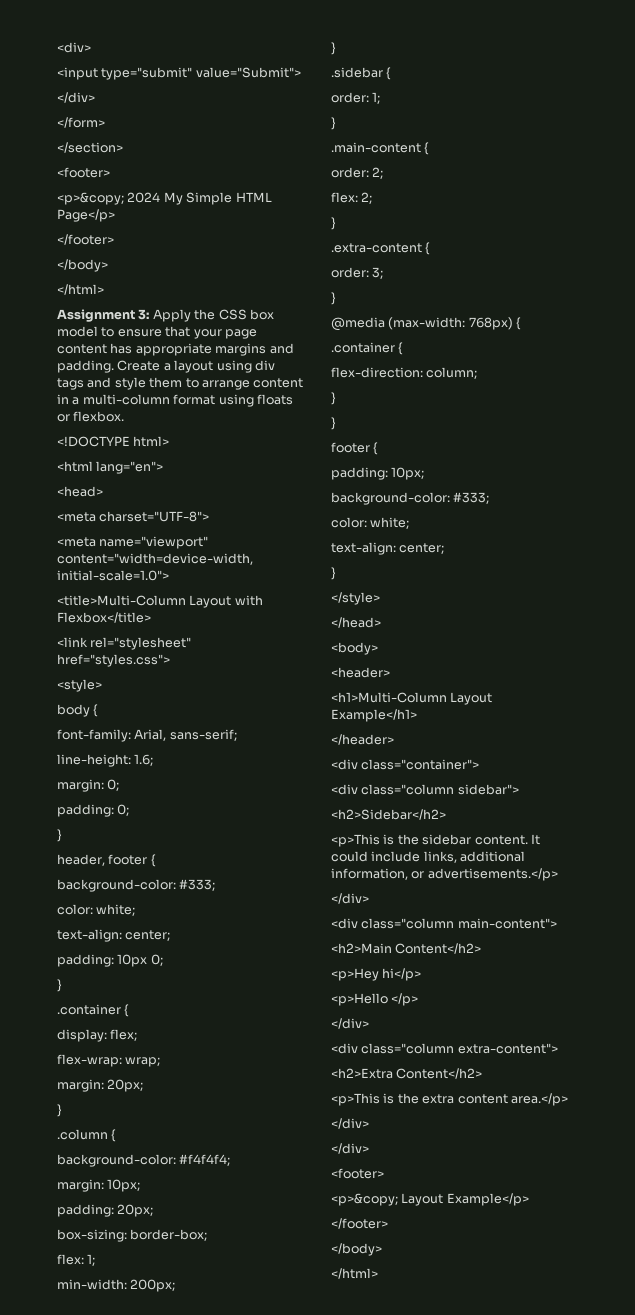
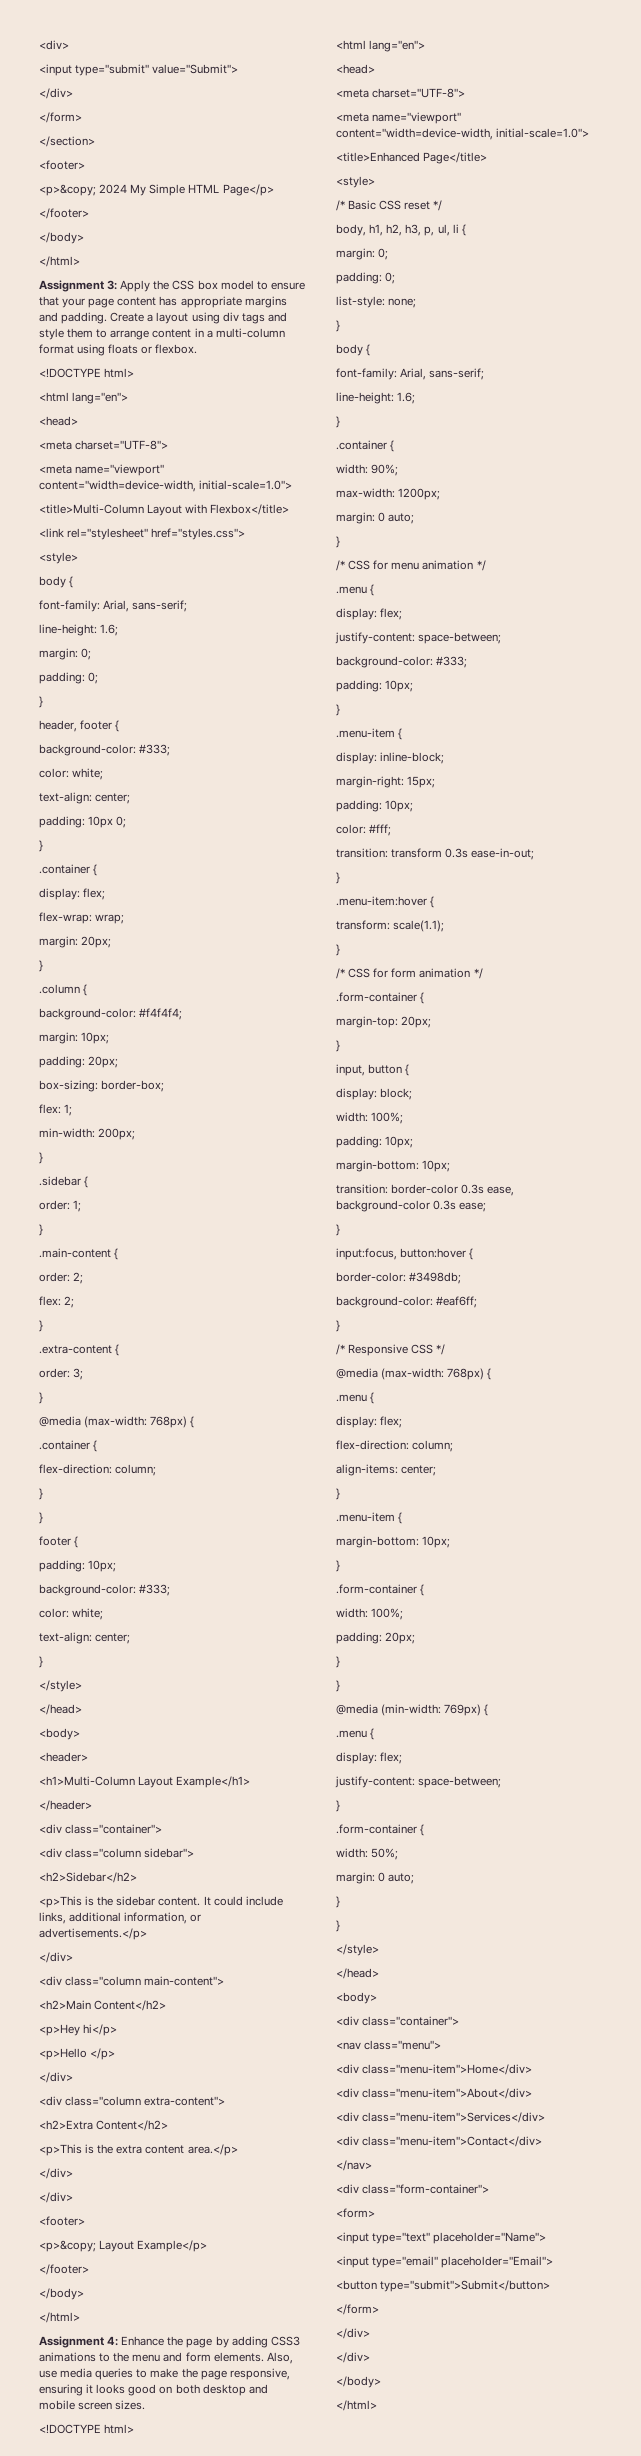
(378, 1273) none -> [39,2336,300,2348] [39,2352,293,2364] [39,2368,290,2380] [39,2384,268,2396] [39,2400,146,2410] [39,2424,135,2434] [336,40,426,52] [336,64,375,74] [336,88,466,98] [336,112,462,124] [336,128,590,140] [336,152,488,164] [336,176,375,188] [336,200,443,211] [336,224,466,236] [336,248,389,260] [336,272,396,284] [336,296,417,308] [336,320,340,332] [336,344,371,356] [336,368,485,380] [336,392,416,404] [336,416,340,428] [336,440,395,452] [336,464,399,476] [336,488,441,500] [336,512,415,524] [336,536,340,548] [336,560,486,571] [336,584,375,596] [336,608,403,620] [335,632,502,644] [336,656,468,668] [336,680,414,692] [336,704,340,716] [336,728,403,740] [336,752,445,764] [336,776,436,788] [336,800,414,812] [336,824,392,836] [336,848,535,860] [336,872,340,884] [336,896,435,908] [336,920,445,932] [336,944,340,956] [336,968,483,979] [336,992,425,1004] [336,1016,432,1028] [336,1040,340,1052] [336,1064,410,1076] [336,1088,413,1100] [336,1112,404,1124] [336,1136,414,1148] [336,1160,451,1172] [336,1184,515,1196] [336,1200,487,1212] [336,1224,340,1236] [336,1248,474,1260] [336,1272,462,1284] [336,1296,478,1308] [336,1320,340,1332] [336,1344,446,1356] [336,1368,492,1380] [336,1392,375,1404] [336,1416,403,1428] [336,1440,454,1452] [336,1464,437,1476] [336,1488,340,1500] [336,1512,403,1524] [336,1536,451,1548] [336,1560,340,1572] [336,1584,425,1596] [336,1608,404,1620] [336,1632,416,1644] [336,1656,340,1668] [336,1680,340,1692] [336,1704,489,1716] [336,1728,375,1740] [336,1752,403,1764] [335,1776,502,1788] [336,1800,340,1812] [336,1824,425,1836] [336,1848,399,1860] [336,1872,415,1884] [336,1896,340,1908] [336,1920,340,1932] [336,1944,379,1956] [336,1968,379,1979] [336,1992,377,2004] [336,2016,460,2026] [336,2040,442,2050] [336,2064,533,2075] [336,2088,533,2099] [336,2112,546,2123] [336,2136,543,2147] [336,2160,372,2171] [336,2184,490,2194] [336,2208,375,2218] [336,2232,547,2244] [336,2256,554,2268] [336,2280,551,2292] [336,2304,379,2315] [336,2328,370,2339] [336,2352,370,2363] [336,2376,381,2388] [336,2400,377,2411] // Assignment 4: Enhance the page by adding CSS3 animations to the menu and form elements. Also, use media queries to make the page responsive, ensuring it looks good on both desktop and mobile screen sizes. // <!DOCTYPE html> // <html lang="en"> // <head> // <meta charset="UTF-8"> // <meta name="viewport" content="width=device-width, initial-scale=1.0"> // <title>Enhanced Page</title> // <style> // /* Basic CSS reset */ // body, h1, h2, h3, p, ul, li { // margin: 0; // padding: 0; // list-style: none; // } // body { // font-family: Arial, sans-serif; // line-height: 1.6; // } // .container { // width: 90%; // max-width: 1200px; // margin: 0 auto; // } // /* CSS for menu animation */ // .menu { // display: flex; // justify-content: space-between; // background-color: #333; // padding: 10px; // } // .menu-item { // display: inline-block; // margin-right: 15px; // padding: 10px; // color: #fff; // transition: transform 0.3s ease-in-out; // } // .menu-item:hover { // transform: scale(1.1); // } // /* CSS for form animation */ // .form-container { // margin-top: 20px; // } // input, button { // display: block; // width: 100%; // padding: 10px; // margin-bottom: 10px; // transition: border-color 0.3s ease, background-color 0.3s ease; // } // input:focus, button:hover { // border-color: #3498db; // background-color: #eaf6ff; // } // /* Responsive CSS */ // @media (max-width: 768px) { // .menu { // display: flex; // flex-direction: column; // align-items: center; // } // .menu-item { // margin-bottom: 10px; // } // .form-container { // width: 100%; // padding: 20px; // } // } // @media (min-width: 769px) { // .menu { // display: flex; // justify-content: space-between; // } // .form-container { // width: 50%; // margin: 0 auto; // } // } // </style> // </head> // <body> // <div class="container"> // <nav class="menu"> // <div class="menu-item">Home</div> // <div class="menu-item">About</div> // <div class="menu-item">Services</div> // <div class="menu-item">Contact</div> // </nav> // <div class="form-container"> // <form> // <input type="text" placeholder="Name"> // <input type="email" placeholder="Email"> // <button type="submit">Submit</button> // </form> // </div> // </div> // </body> // </html>

